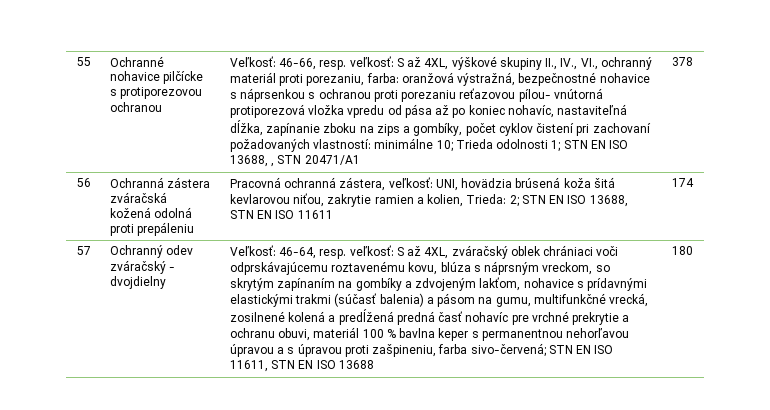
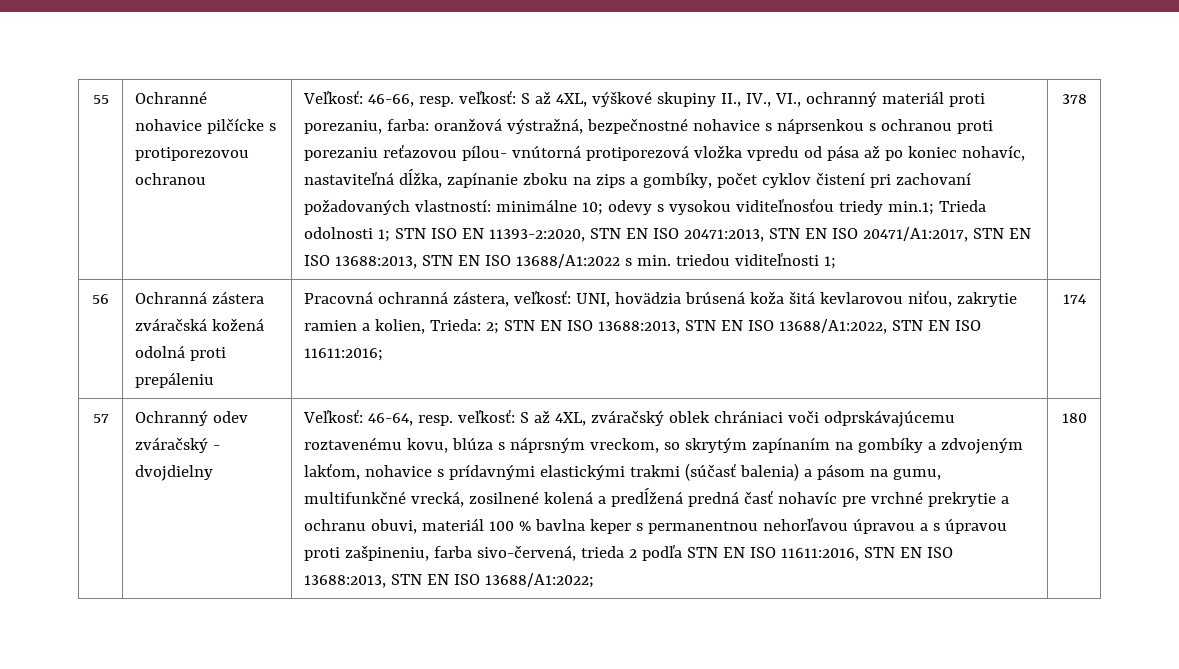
[455,139,629,152] [229,155,360,167] Trieda odolnosti 1; STN EN ISO 13688, , STN 20471/A1 -> [608,198,987,215] [304,227,1032,242] [304,252,837,269] odevy s vysokou viditeľnosťou triedy min.1; Trieda odolnosti 1; STN ISO EN 11393-2:2020, STN EN ISO 20471:2013, STN EN ISO 20471/A1:2017, STN EN ISO 13688:2013, STN EN ISO 13688/A1:2022 s min. triedou viditeľnosti 1;
[589,195,628,207] [229,210,333,219] 13688, STN EN ISO 11611 -> [598,319,982,334] [304,348,384,361] 13688:2013, STN EN ISO 13688/A1:2022, STN EN ISO 11611:2016;
[470,343,614,357] [229,360,374,372] sivo-červená; STN EN ISO 11611, STN EN ISO 13688 -> [477,544,954,561] [304,573,595,588] sivo-červená, trieda 2 podľa STN EN ISO 11611:2016, STN EN ISO 13688:2013, STN EN ISO 13688/A1:2022;

